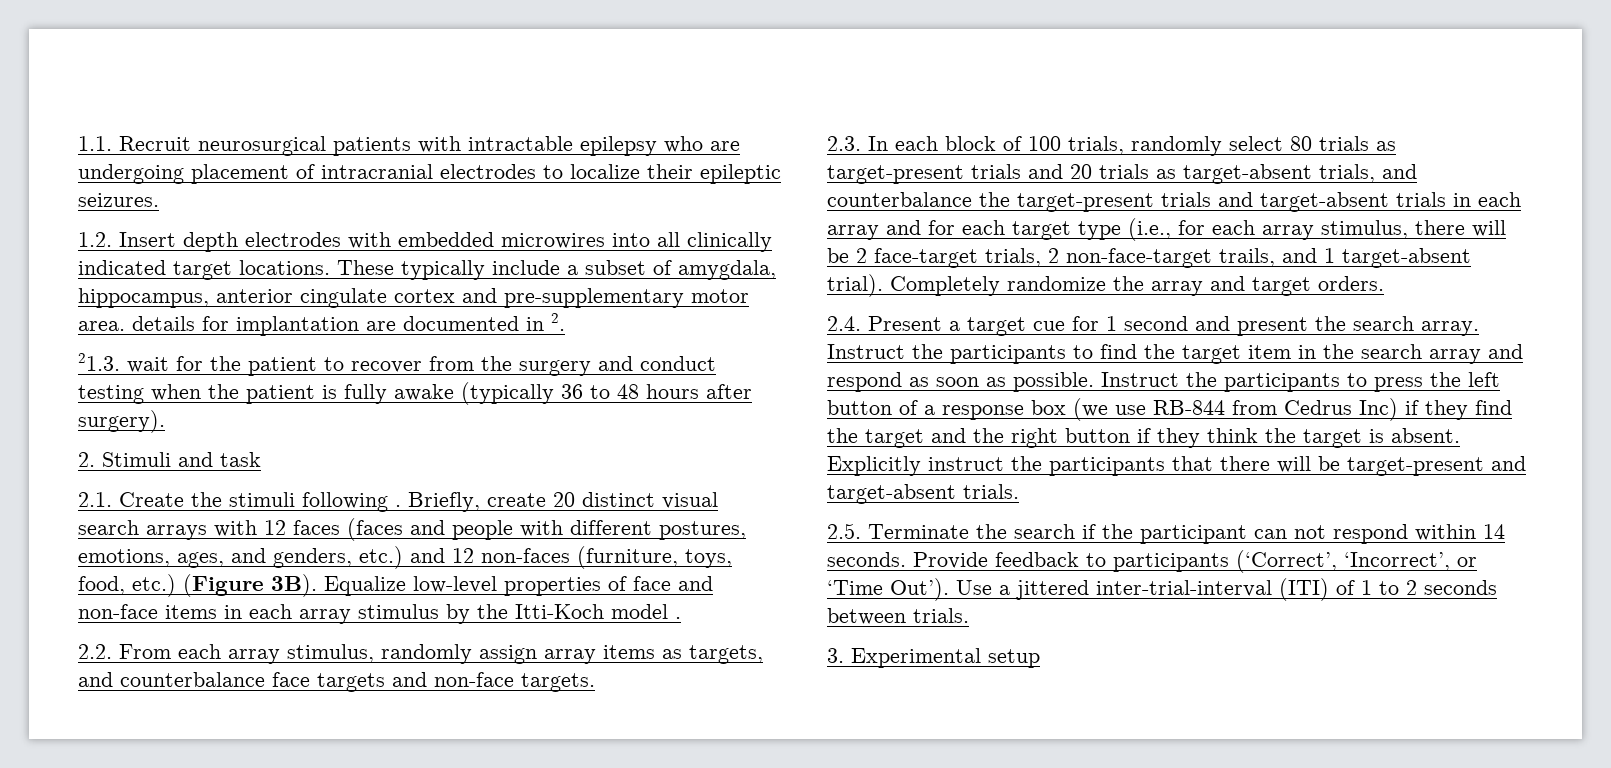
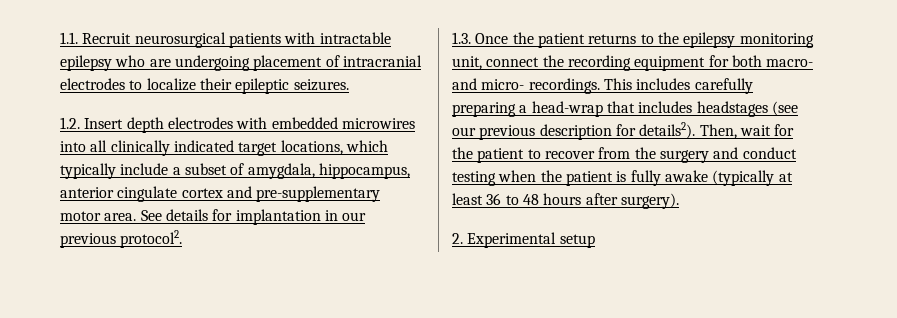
[239,260,394,275] locations. These -> [280,140,388,155] locations, which
(125, 326) none -> [140,210,162,221] See
[366,313,565,331] [78,353,120,371] are documented in 2. // 21.3. -> [324,210,367,221] [60,230,183,248] [452,32,814,48] [452,55,814,71] [452,78,753,94] [452,101,798,117] [452,122,737,140] in our previous protocol2. // 1.3. Once the patient returns to the epilepsy monitoring unit, connect the recording equipment for both macro- and micro- recordings. This includes carefully preparing a head-wrap that includes headstages (see our previous description for details2). Then,
(554, 393) none -> [778,172,793,182] [452,193,483,205] at least
[102,452,261,467] [78,492,718,512] [78,518,746,541] [78,546,732,569] [78,574,713,597] [78,604,681,624] [78,644,763,664] [78,672,595,692] [827,136,1396,156] [827,164,1417,184] [827,192,1521,212] [827,218,1506,241] [827,248,1471,268] [827,274,1384,297] [827,316,1479,336] [827,344,1523,364] [827,372,1500,392] [827,398,1512,421] [827,428,1460,448] [827,456,1526,476] [827,484,1019,504] [827,523,1505,544] [827,550,1477,573] [827,578,1497,601] [827,608,969,625] [827,648,844,663] Stimuli and task // 2.1. Create the stimuli following . Briefly, create 20 distinct visual search arrays with 12 faces (faces and people with different postures, emotions, ages, and genders, etc.) and 12 non-faces (furniture, toys, food, etc.) (Figure 3B). Equalize low-level properties of face and non-face items in each array stimulus by the Itti-Koch model . // 2.2. From each array stimulus, randomly assign array items as targets, and counterbalance face targets and non-face targets. // 2.3. In each block of 100 trials, randomly select 80 trials as target-present trials and 20 trials as target-absent trials, and counterbalance the target-present trials and target-absent trials in each array and for each target type (i.e., for each array stimulus, there will be 2 face-target trials, 2 non-face-target trails, and 1 target-absent trial). Completely randomize the array and target orders. // 2.4. Present a target cue for 1 second and present the search array. Instruct the participants to find the target item in the search array and respond as soon as possible. Instruct the participants to press the left button of a response box (we use RB-844 from Cedrus Inc) if they find the target and the right button if they think the target is absent. Explicitly instruct the participants that there will be target-present and target-absent trials. // 2.5. Terminate the search if the participant can not respond within 14 seconds. Provide feedback to participants (‘Correct’, ‘Incorrect’, or ‘Time Out’). Use a jittered inter-trial-interval (ITI) of 1 to 2 seconds between trials. // 3. -> (463, 238) none

